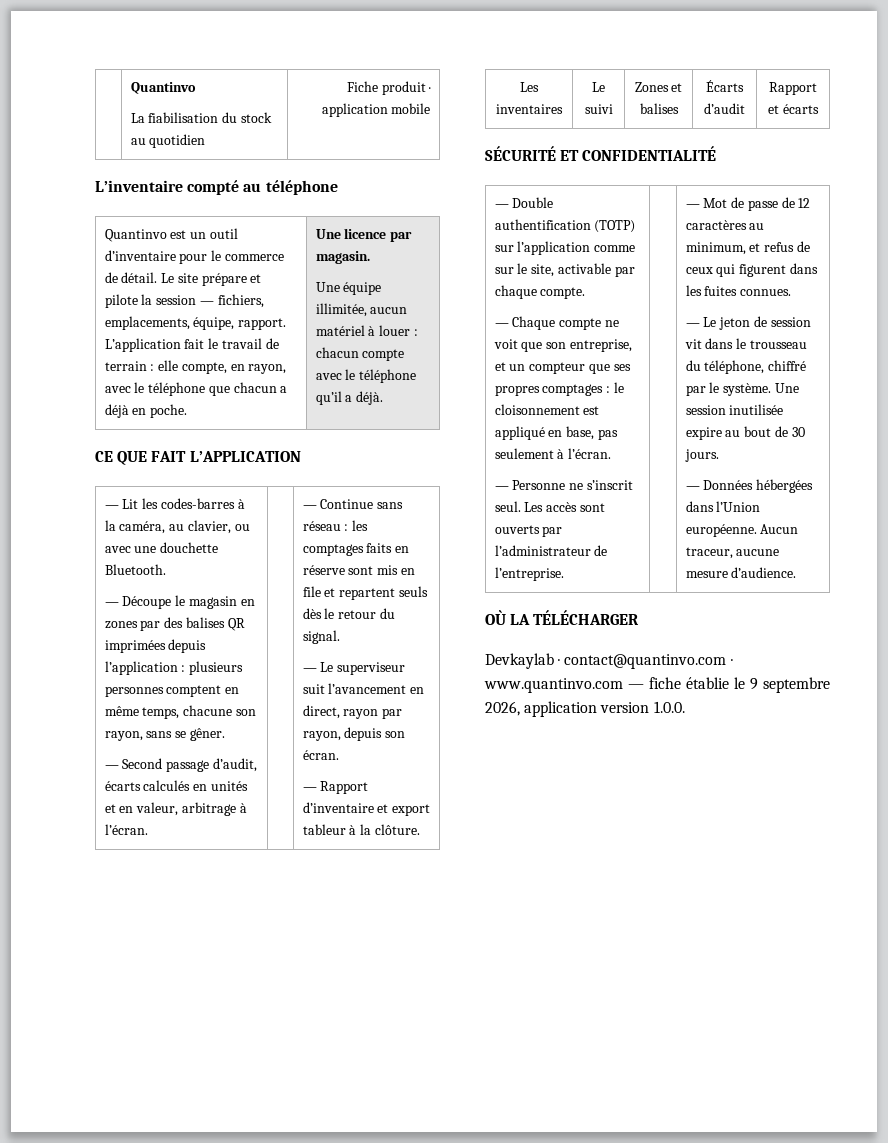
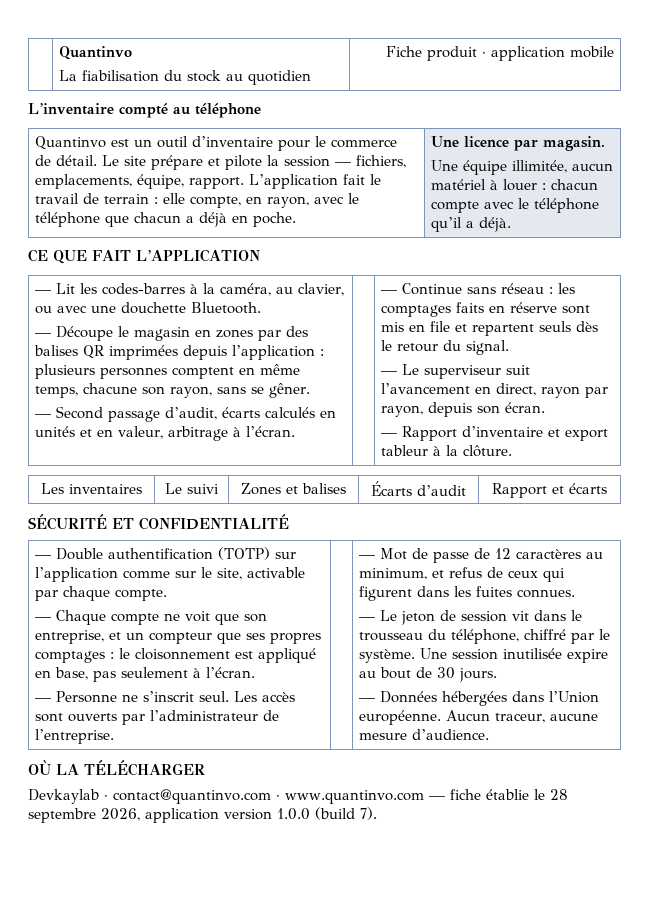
[750,678,758,690] 9 -> [549,789,568,800] 28
[653,701,685,713] 1.0.0. -> [277,807,377,820] 1.0.0 (build 7).

